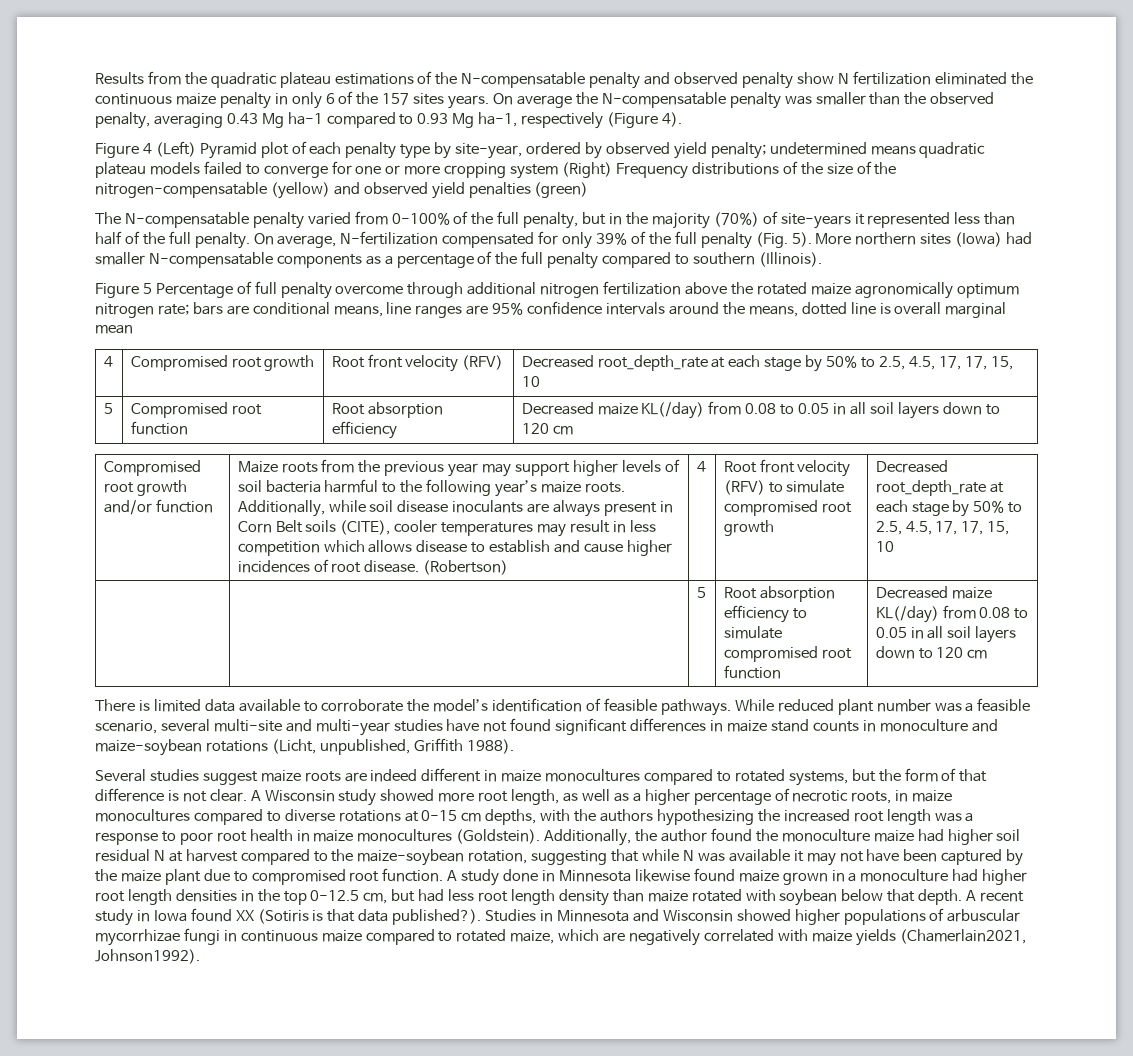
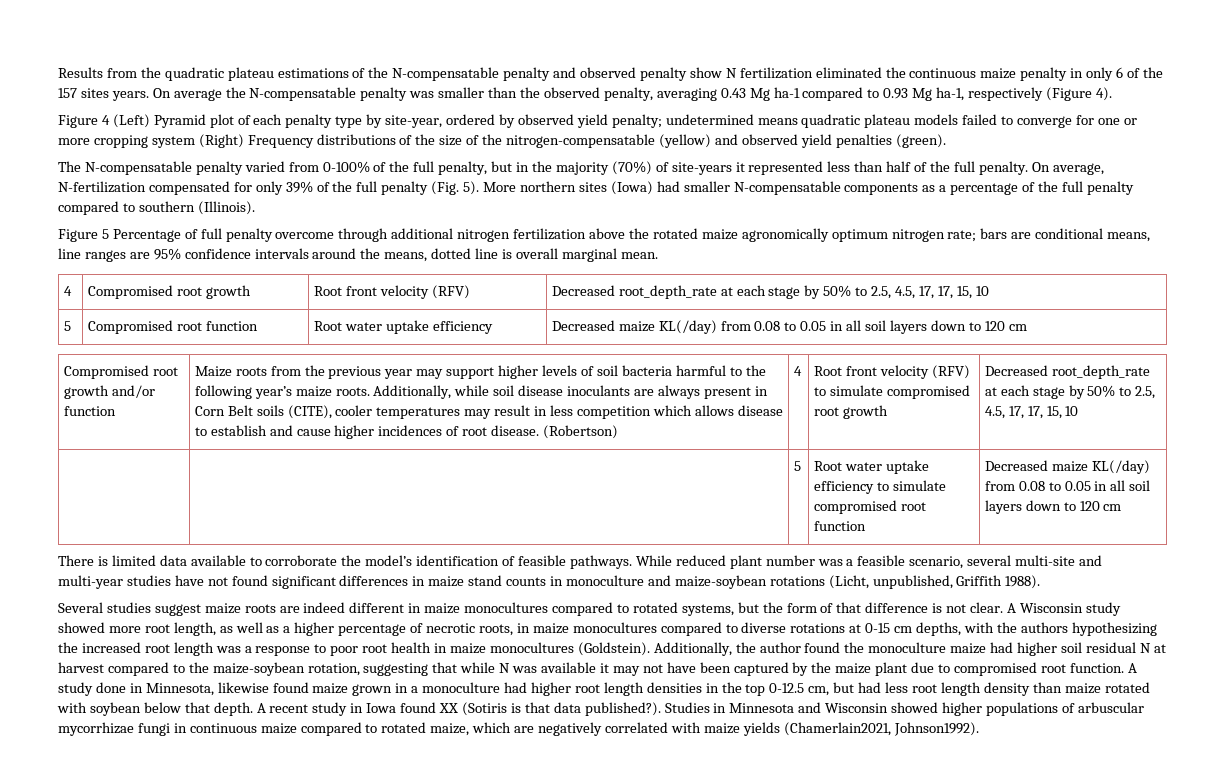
[534,182,589,198] (green) -> [895,134,946,148] (green).
[95,325,133,334] mean -> [620,252,658,259] mean.
[367,402,443,418] absorption -> [344,320,429,334] water uptake
[759,586,835,602] absorption -> [844,460,929,474] water uptake
[558,870,631,882] Minnesota -> [145,683,214,696] Minnesota,

